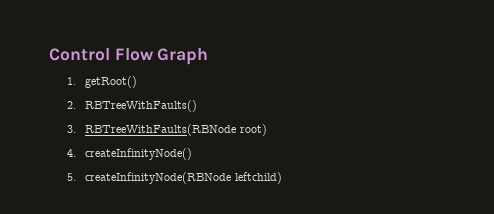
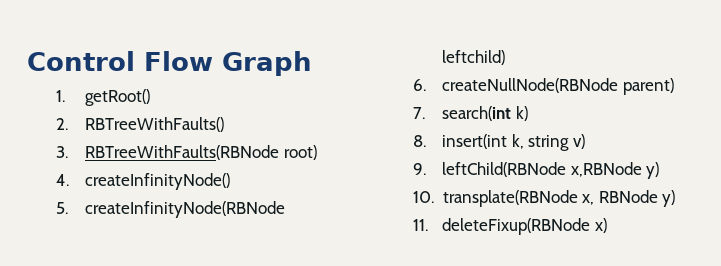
(283, 178) none -> [413,78,674,95] [413,106,528,121] [413,134,585,151] [413,162,660,179] [413,190,676,207] [413,218,607,235] // 6. createNullNode(RBNode parent) // 7. search(int k) // 8. insert(int k, string v) // 9. leftChild(RBNode x,RBNode y) // 10. transplate(RBNode x, RBNode y) // 11. deleteFixup(RBNode x)

